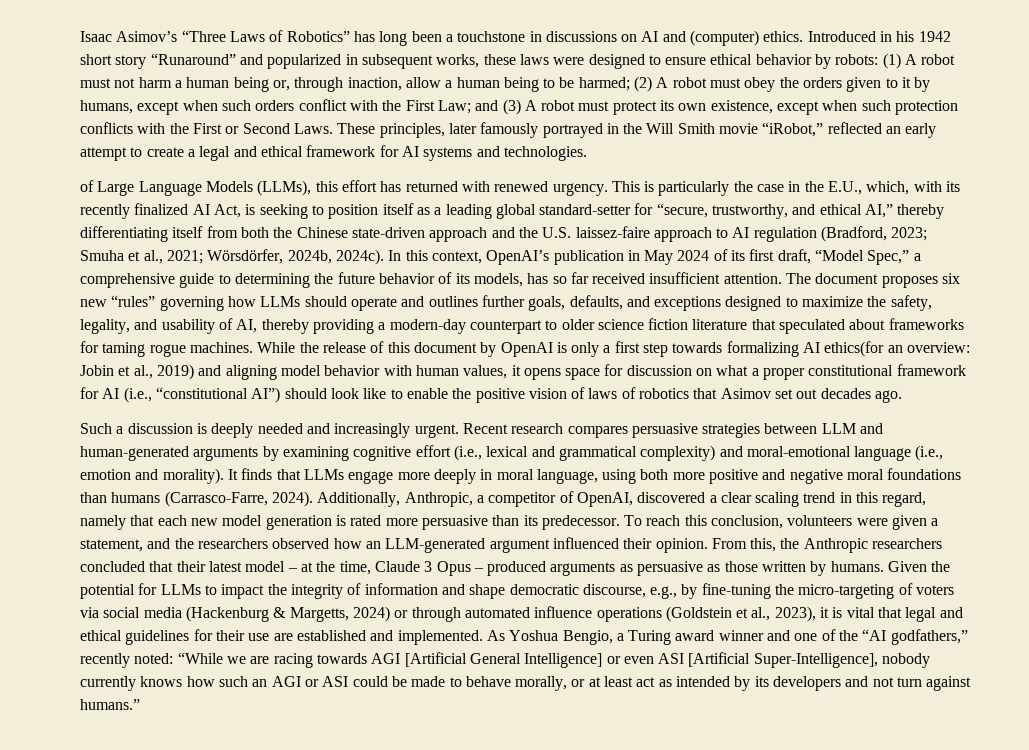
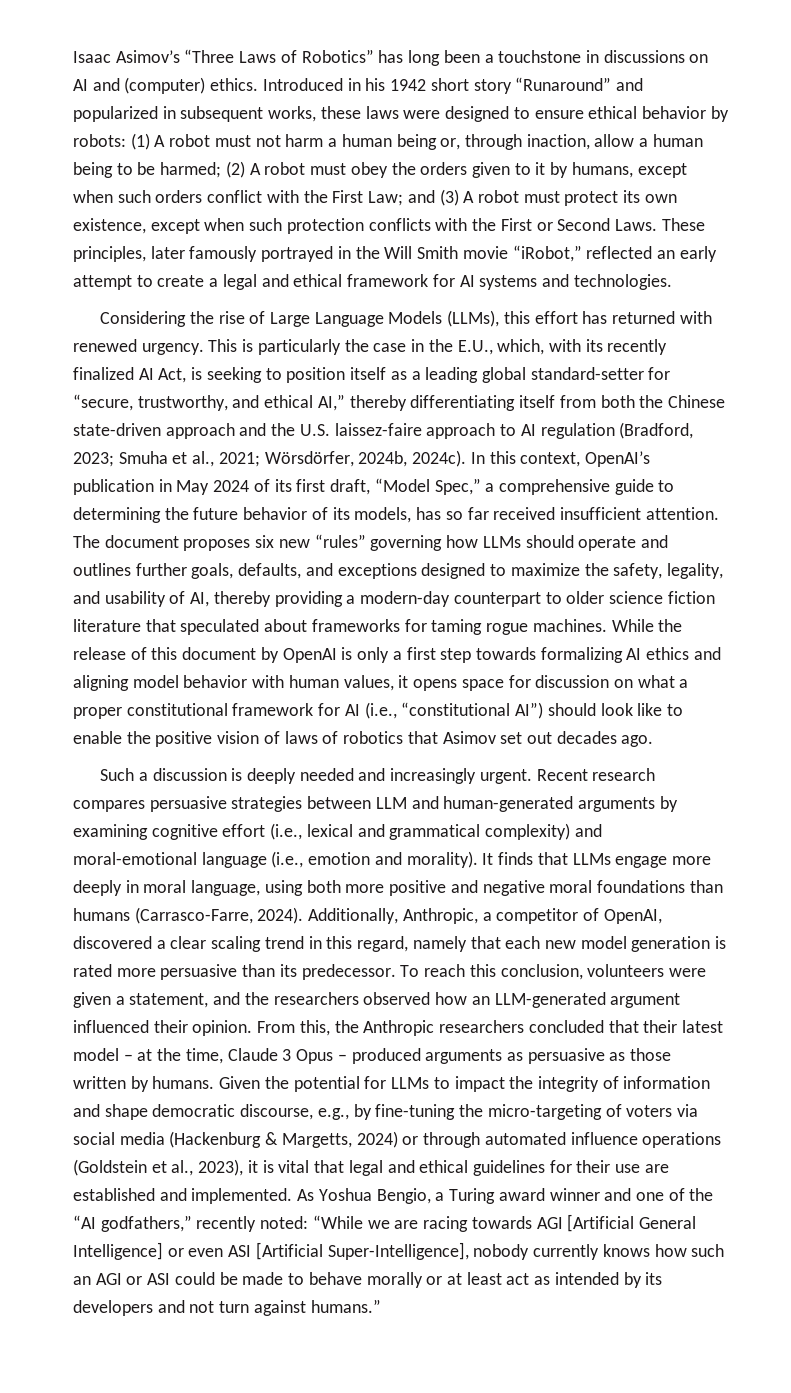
(587, 153) none -> [100,311,245,327] Considering the rise
[824,341,971,357] [80,364,194,380] ethics(for an overview: Jobin et al., 2019) -> [646,647,690,660] ethics
[515,676,568,691] morally, -> [366,1272,423,1288] morally

